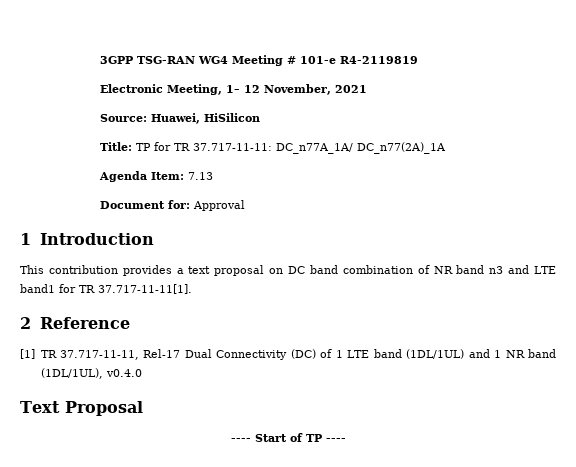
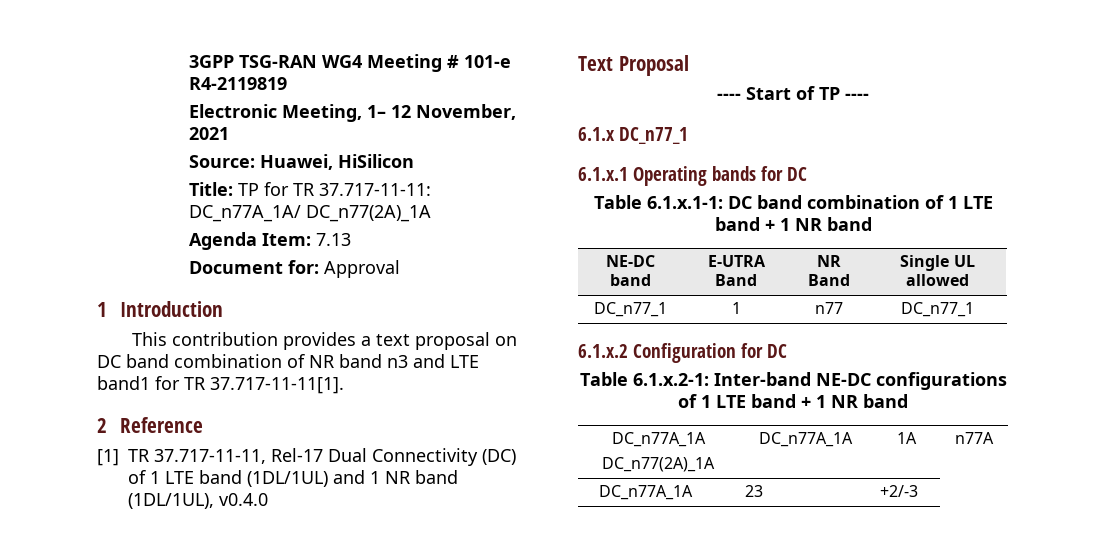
(346, 440) none -> [578,127,689,144] [578,166,807,186] [593,195,993,209] [714,217,872,231] [606,255,655,267] [610,274,651,286] [707,255,766,267] [715,274,757,286] [817,255,841,267] [808,274,850,286] [900,255,975,271] [906,274,969,286] [594,302,667,317] [731,302,741,314] [815,302,843,314] [901,302,974,317] [578,343,787,363] [579,372,1007,390] [678,394,908,408] [611,432,706,447] [602,457,715,472] [758,432,853,447] [896,432,917,444] [954,432,994,444] [599,485,694,500] [744,485,763,497] [879,485,918,497] // 6.1.x DC_n77_1 // 6.1.x.1 Operating bands for DC // Table 6.1.x.1-1: DC band combination of 1 LTE band + 1 NR band // NE-DC band | E-UTRA Band | NR Band | Single UL allowed // DC_n77_1 | 1 | n77 | DC_n77_1 // 6.1.x.2 Configuration for DC // Table 6.1.x.2-1: Inter-band NE-DC configurations of 1 LTE band + 1 NR band // DC_n77A_1A // DC_n77(2A)_1A | DC_n77A_1A | 1A | n77A // DC_n77A_1A | 23 | +2/-3

